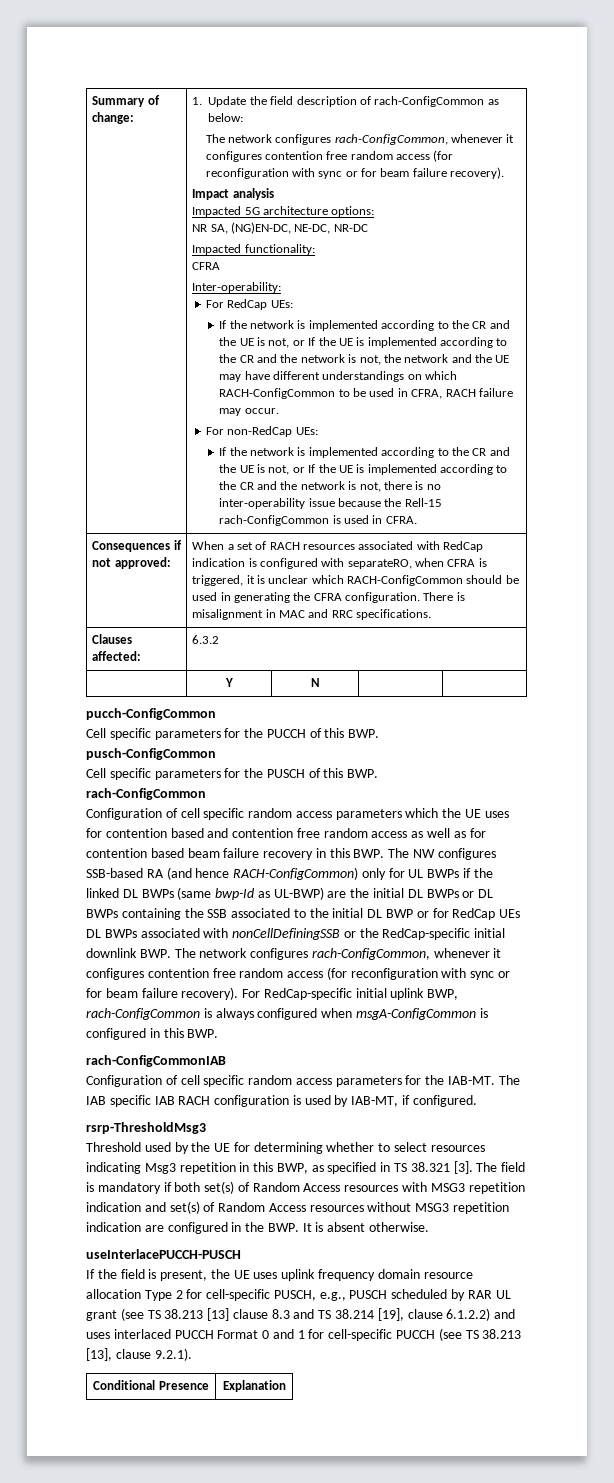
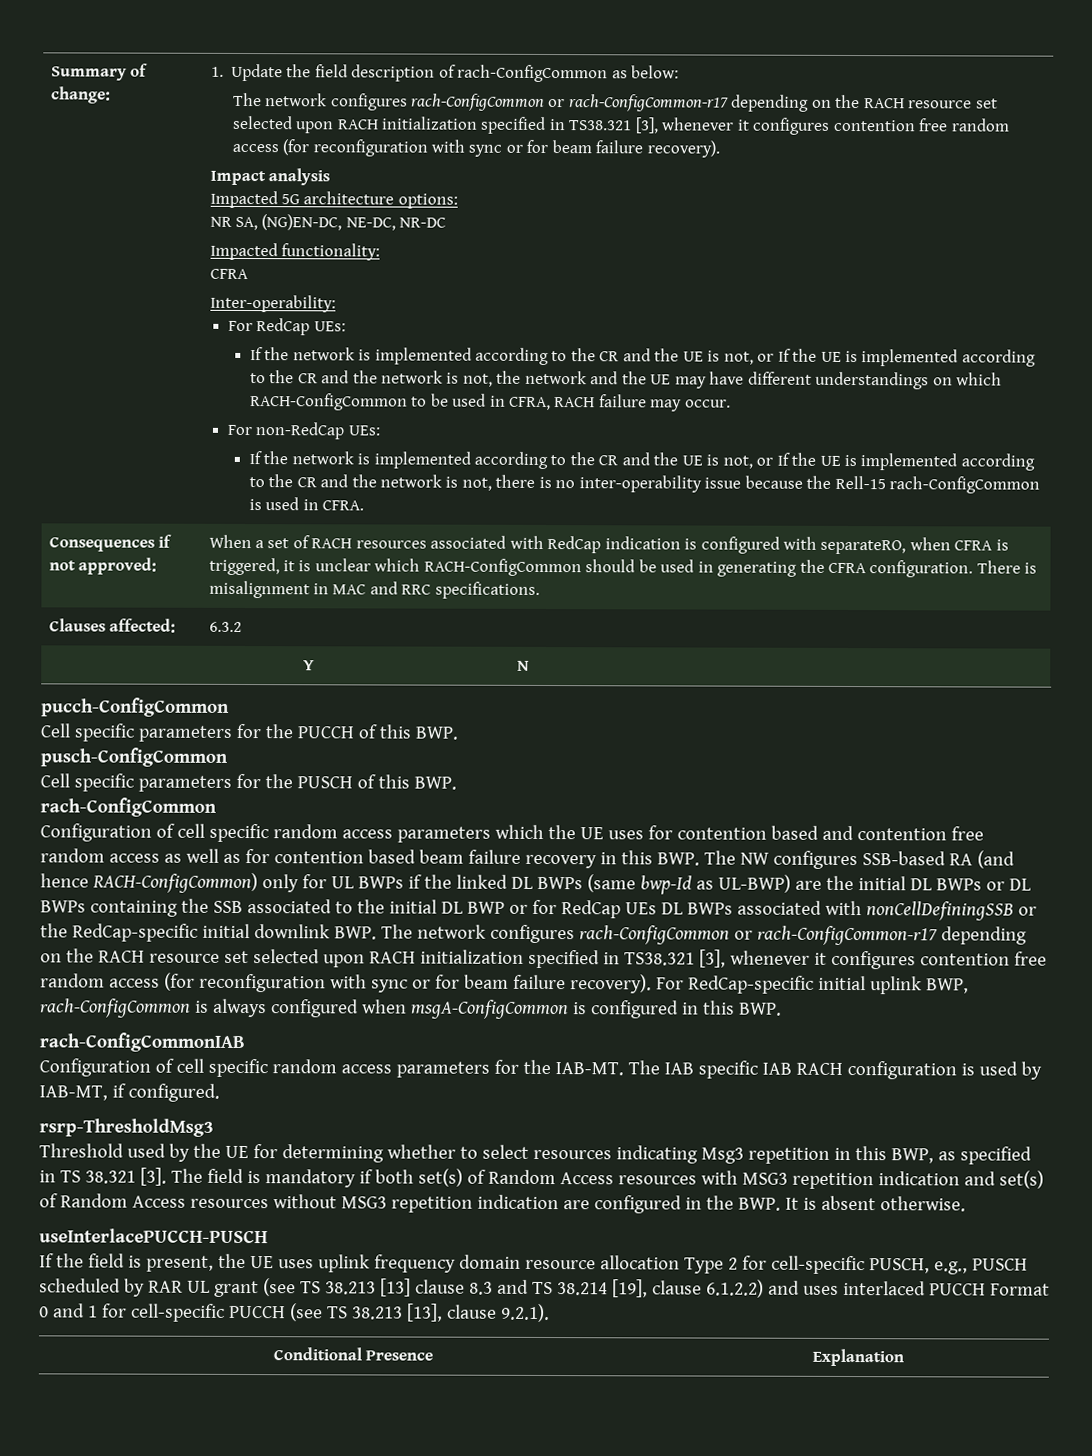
[334,134,448,145] rach-ConfigCommon, -> [410,93,998,112] [231,115,659,134] rach-ConfigCommon or rach-ConfigCommon-r17 depending on the RACH resource set selected upon RACH initialization specified in TS38.321 [3],
[311,948,430,960] rach-ConfigCommon, -> [578,925,1027,946] [40,948,726,969] rach-ConfigCommon or rach-ConfigCommon-r17 depending on the RACH resource set selected upon RACH initialization specified in TS38.321 [3],

